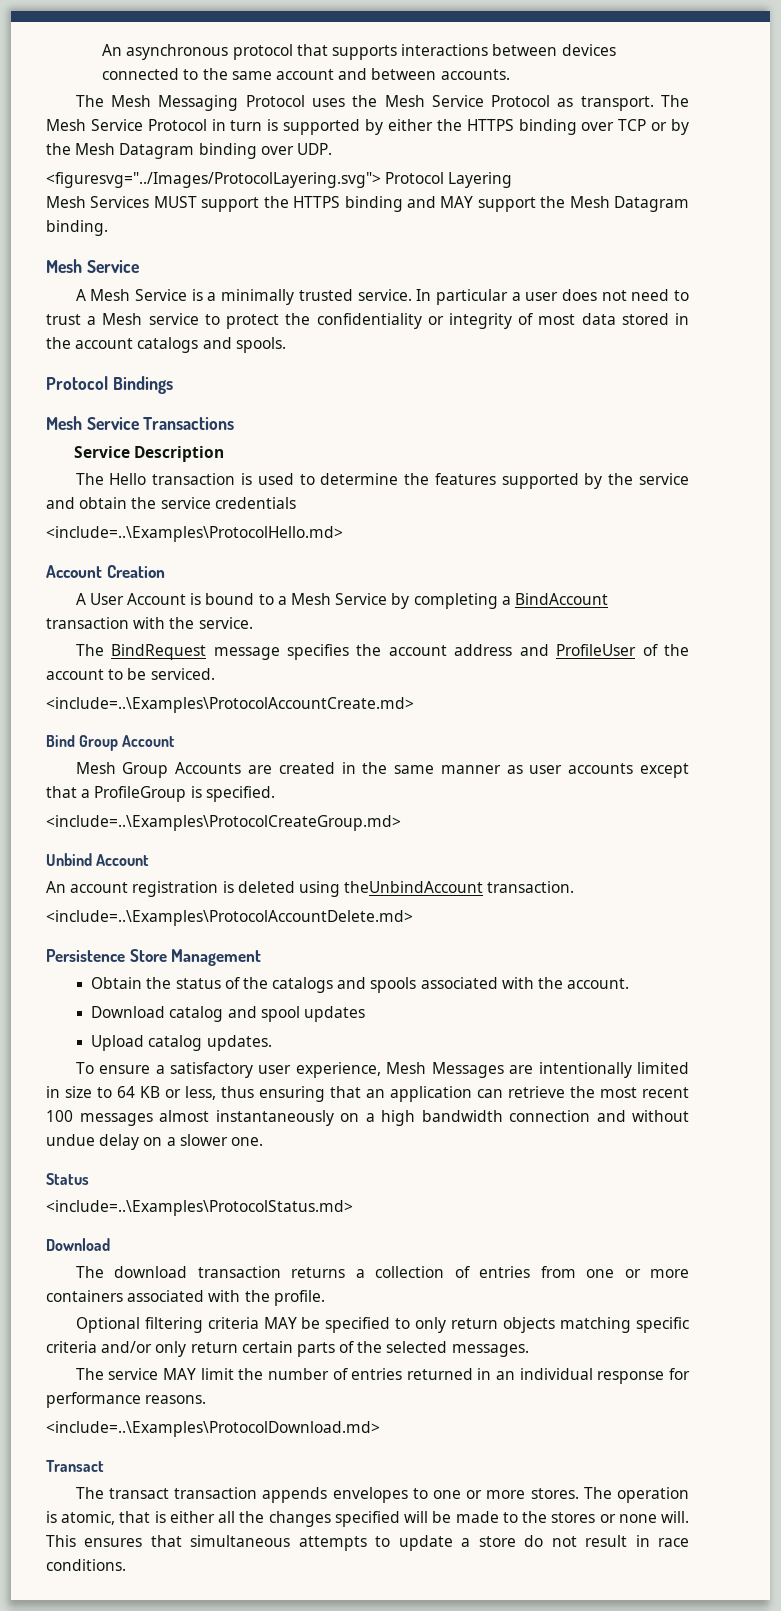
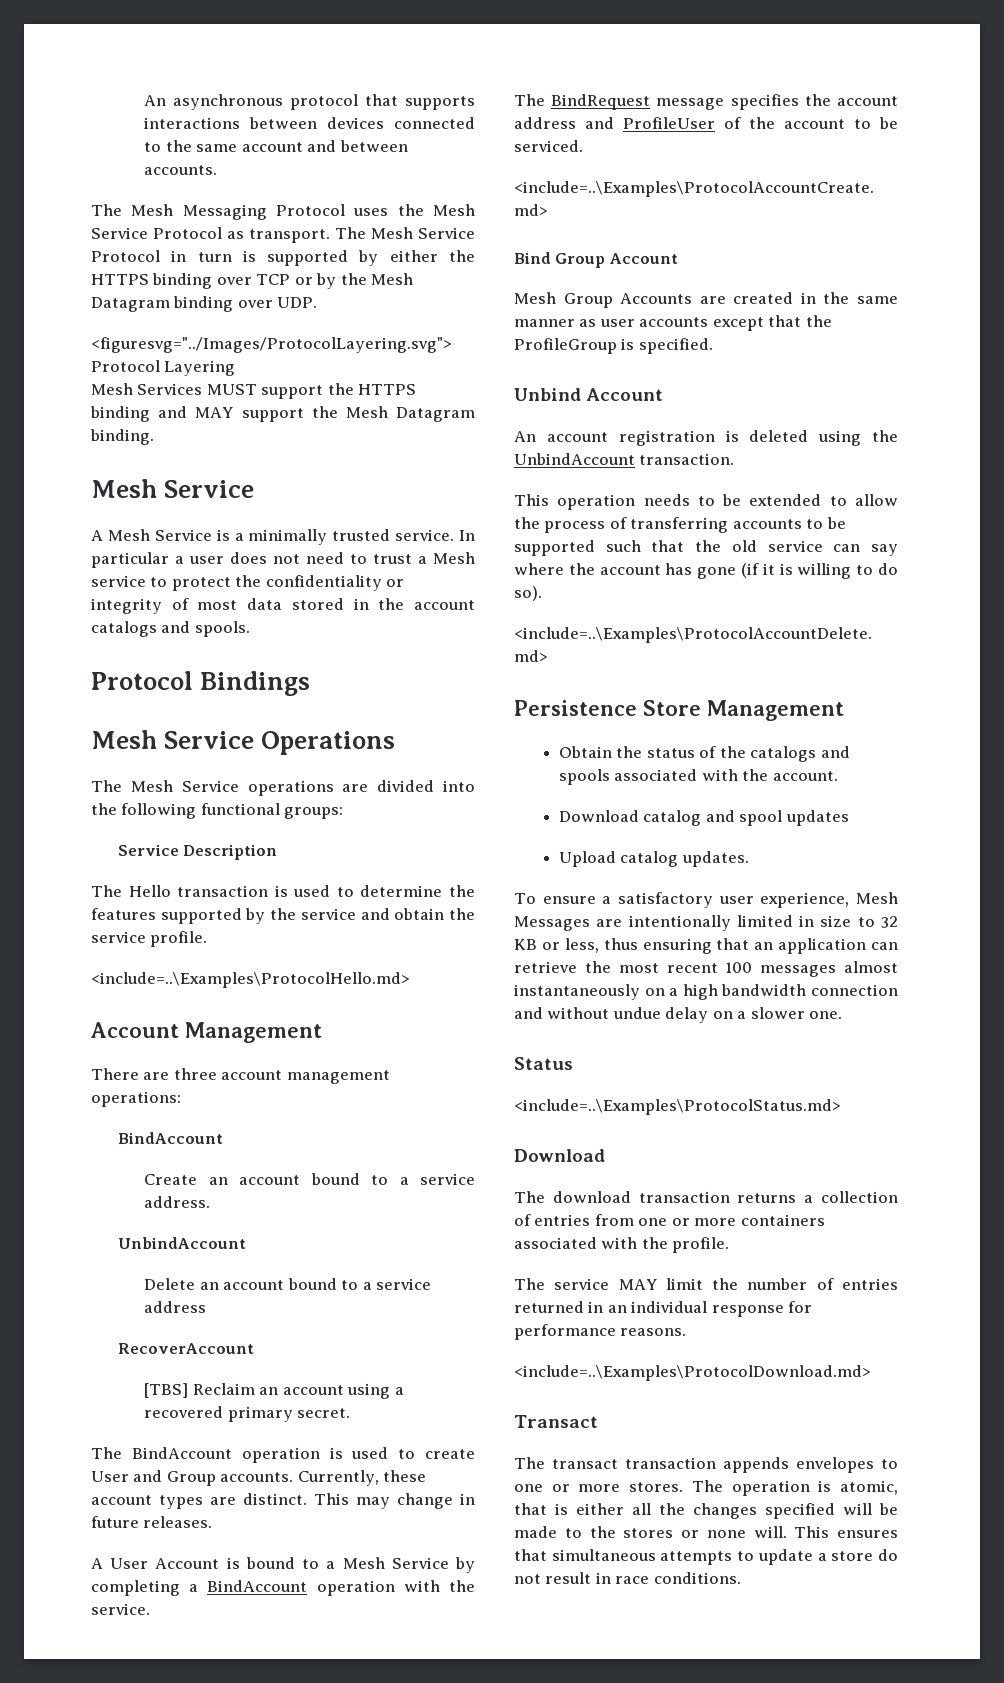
[143,417,235,430] Transactions -> [261,731,396,755] [91,780,475,796] [91,803,344,819] Operations // The Mesh Service operations are divided into the following functional groups:
[214,497,296,509] credentials -> [150,931,208,947] profile.
[106,565,165,578] Creation -> [185,1022,322,1043] [91,1068,390,1084] [91,1091,181,1107] [117,1132,223,1144] [144,1173,475,1185] [144,1196,211,1208] [117,1237,246,1249] [144,1278,432,1290] [144,1301,207,1313] [117,1343,254,1354] [144,1383,404,1399] [144,1406,351,1422] [91,1447,475,1463] [91,1470,427,1486] [91,1493,475,1509] [91,1516,213,1528] Management // There are three account management operations: // BindAccount // Create an account bound to a service address. // UnbindAccount // Delete an account bound to a service address // RecoverAccount // [TBS] Reclaim an account using a recovered primary secret. // The BindAccount operation is used to create User and Group accounts. Currently, these account types are distinct. This may change in future releases.
[46,617,129,629] transaction -> [316,1580,395,1596] operation
[81,789,91,798] a -> [805,315,832,327] the
[46,815,401,831] // <include=..\Examples\ProtocolCreateGroup.md> -> (713, 346) none
[344,881,484,893] theUnbindAccount -> [872,430,898,442] [514,453,635,465] the UnbindAccount
(575, 887) none -> [514,494,898,510] [514,517,846,533] [514,540,898,556] [514,563,899,579] [514,586,542,601] // This operation needs to be extended to allow the process of transferring accounts to be supported such that the old service can say where the account has gone (if it is willing to do so).
[117,1086,135,1098] 64 -> [881,916,898,928] 32
[75,1317,689,1333] [46,1341,529,1357] // Optional filtering criteria MAY be specified to only return objects matching specific criteria and/or only return certain parts of the selected messages. -> (730, 1245) none

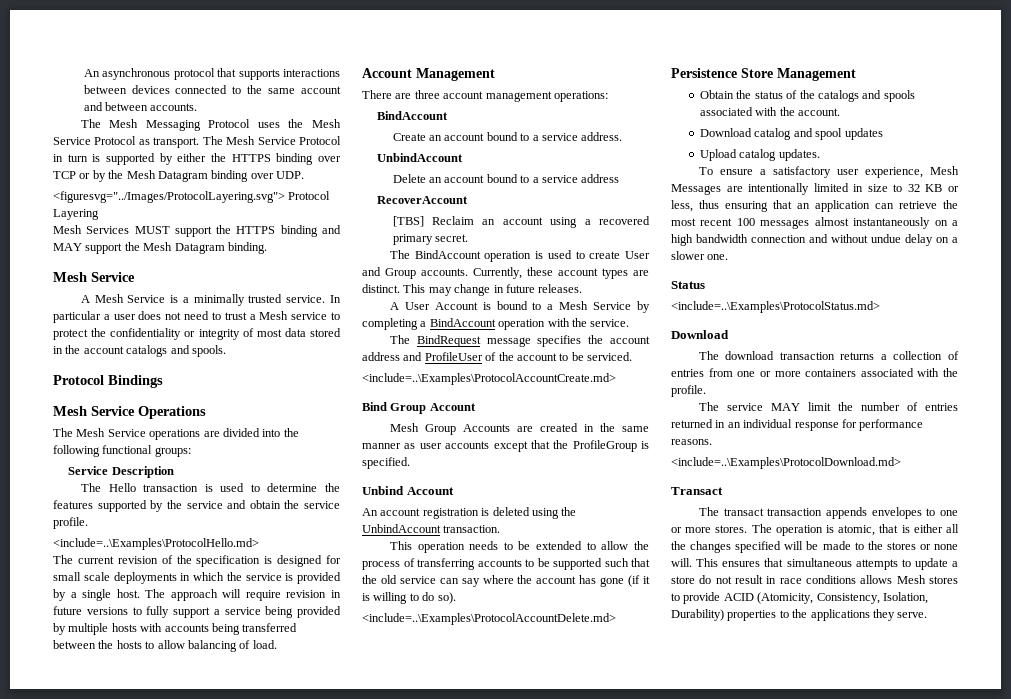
(410, 980) none -> [53,555,341,567] [53,572,341,584] [53,589,341,601] [53,606,341,618] [53,623,298,635] [53,640,277,652] // The current revision of the specification is designed for small scale deployments in which the service is provided by a single host. The approach will require revision in future versions to fully support a service being provided by multiple hosts with accounts being transferred between the hosts to allow balancing of load.
[653,1572,741,1584] conditions. -> [806,575,958,584] [671,592,928,604] [671,609,928,621] conditions allows Mesh stores to provide ACID (Atomicity, Consistency, Isolation, Durability) properties to the applications they serve.

